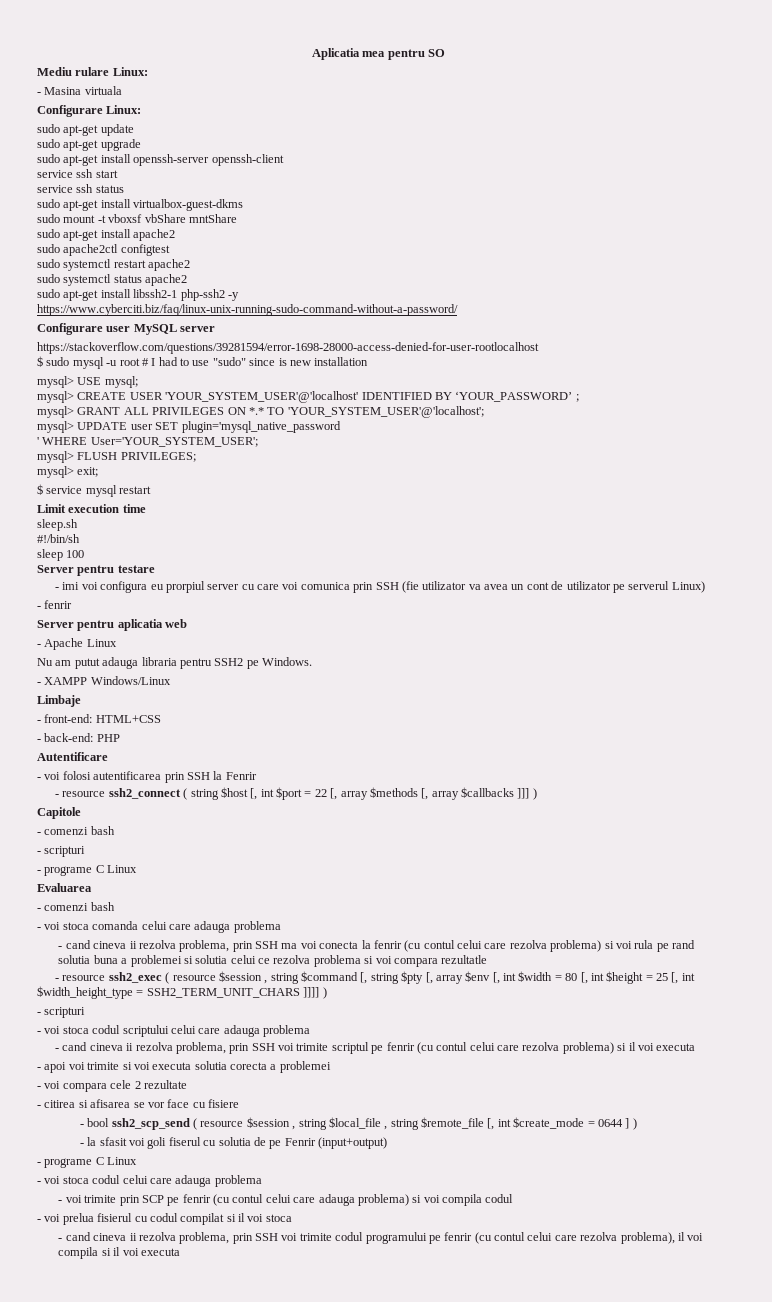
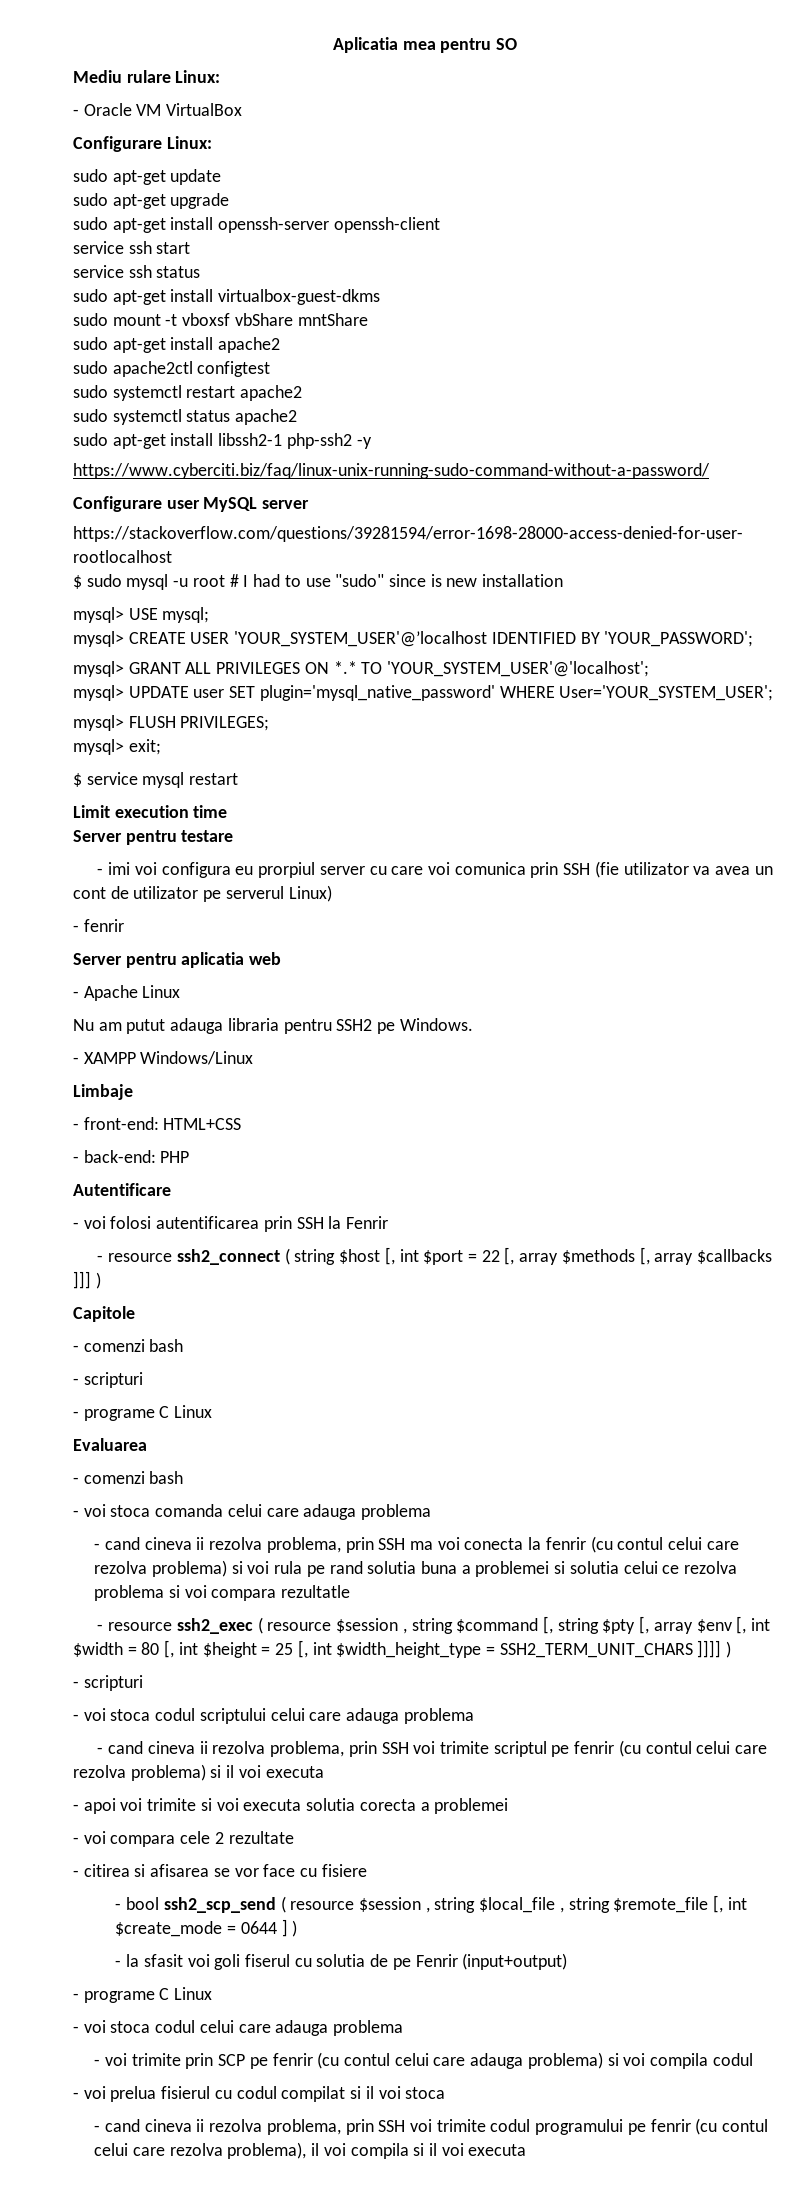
[44,86,122,95] Masina virtuala -> [83,103,243,116] Oracle VM VirtualBox
[165,391,359,403] 'YOUR_SYSTEM_USER'@'localhost' -> [234,631,488,647] 'YOUR_SYSTEM_USER'@’localhost
[455,391,579,402] ‘YOUR_PASSWORD’ ; -> [604,631,754,647] 'YOUR_PASSWORD';
[181,421,341,433] [37,437,39,445] plugin='mysql_native_password // ' -> [259,685,495,701] plugin='mysql_native_password'
[37,519,78,531] [37,534,80,543] [37,549,85,561] // sleep.sh // #!/bin/sh // sleep 100 -> (228, 811) none

